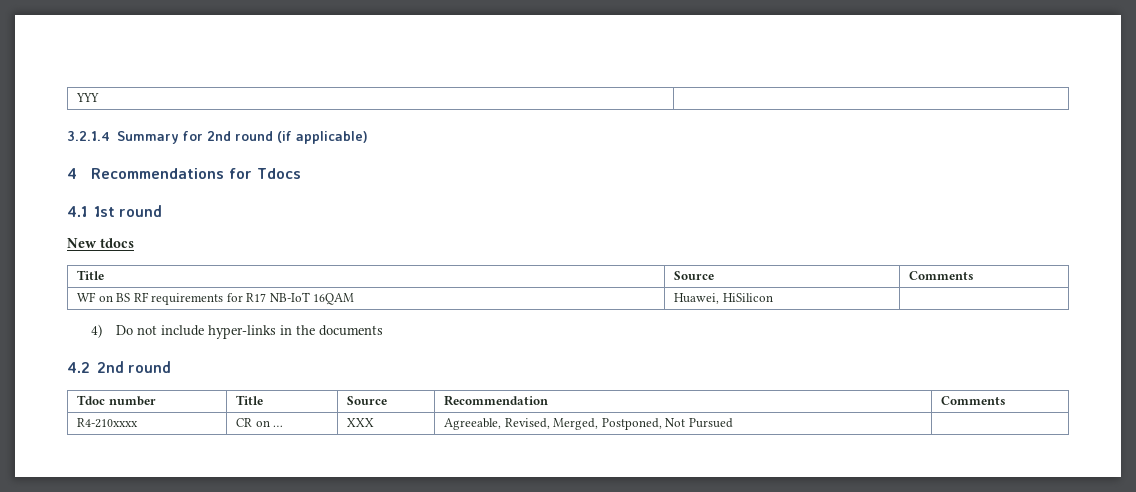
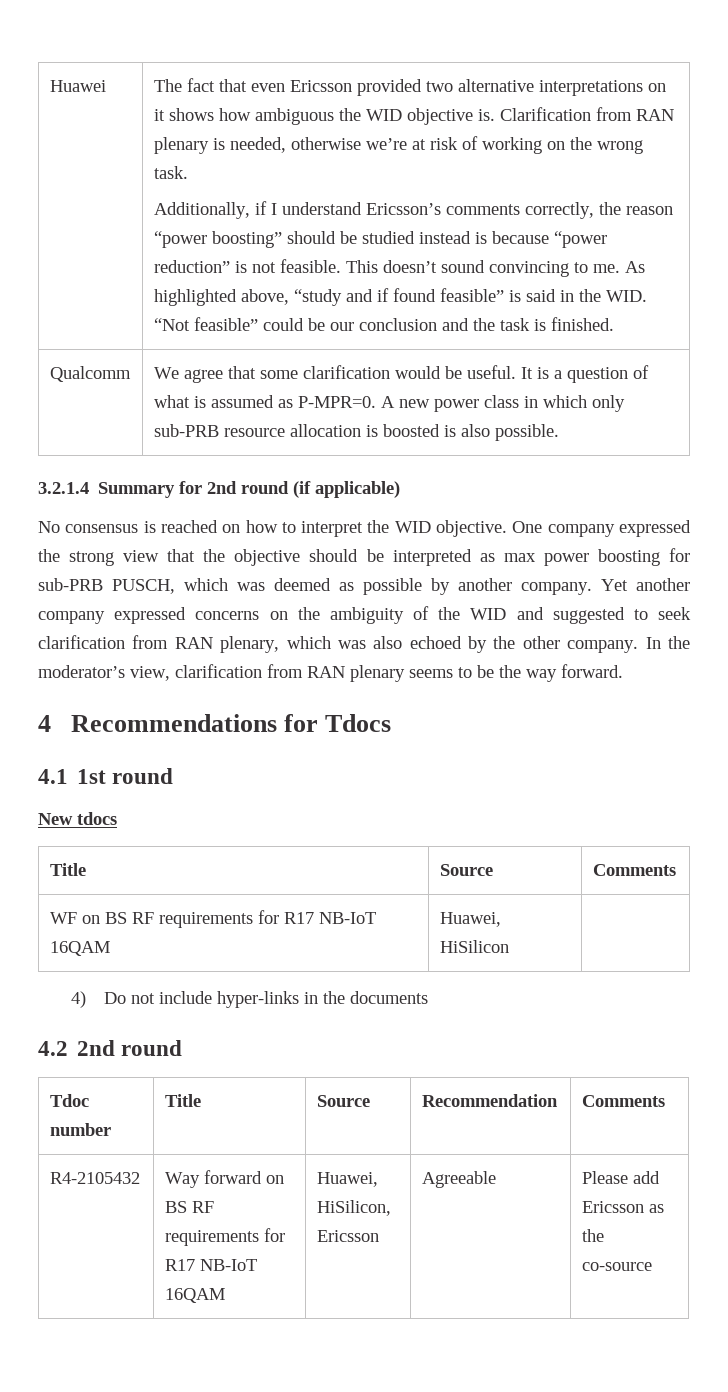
[76,93,100,102] YYY | -> [49,80,106,92] [153,78,666,96] [153,107,674,125] [153,136,643,154] [153,166,188,179] [153,201,673,219] [153,231,607,248] [153,259,645,277] [153,288,647,306] [153,317,614,331] [49,366,131,382] [153,365,649,383] [153,395,625,412] [153,424,559,441] Huawei | The fact that even Ericsson provided two alternative interpretations on it shows how ambiguous the WID objective is. Clarification from RAN plenary is needed, otherwise we’re at risk of working on the wrong task. // Additionally, if I understand Ericsson’s comments correctly, the reason “power boosting” should be studied instead is because “power reduction” is not feasible. This doesn’t sound convincing to me. As highlighted above, “study and if found feasible” is said in the WID. “Not feasible” could be our conclusion and the task is finished. // Qualcomm | We agree that some clarification would be useful. It is a question of what is assumed as P-MPR=0. A new power class in which only sub-PRB resource allocation is boosted is also possible.
(369, 137) none -> [38,520,692,537] [38,548,691,566] [38,578,690,595] [38,606,691,624] [38,635,690,653] [38,664,623,682] // No consensus is reached on how to interpret the WID objective. One company expressed the strong view that the objective should be interpreted as max power boosting for sub-PRB PUSCH, which was deemed as possible by another company. Yet another company expressed concerns on the ambiguity of the WID and suggested to seek clarification from RAN plenary, which was also echoed by the other company. In the moderator’s view, clarification from RAN plenary seems to be the way forward.
[77,418,139,428] [236,418,284,427] [347,418,375,427] [444,418,733,430] R4-210xxxx | CR on … | XXX | Agreeable, Revised, Merged, Postponed, Not Pursued | -> [49,1172,140,1184] [164,1170,284,1188] [164,1201,214,1213] [164,1228,285,1246] [164,1259,257,1271] [164,1288,225,1303] [316,1172,378,1187] [316,1200,391,1216] [316,1230,379,1242] [421,1171,496,1188] [581,1171,660,1184] [581,1201,664,1213] [581,1229,604,1242] [581,1262,652,1271] R4-2105432 | Way forward on BS RF requirements for R17 NB-IoT 16QAM | Huawei, HiSilicon, Ericsson | Agreeable | Please add Ericsson as the co-source

